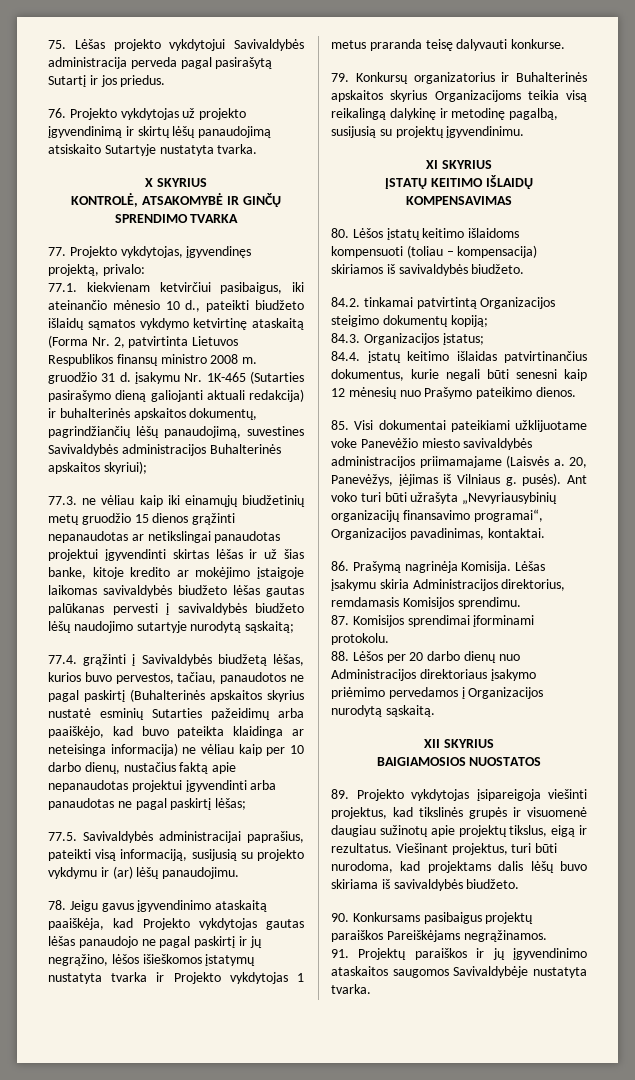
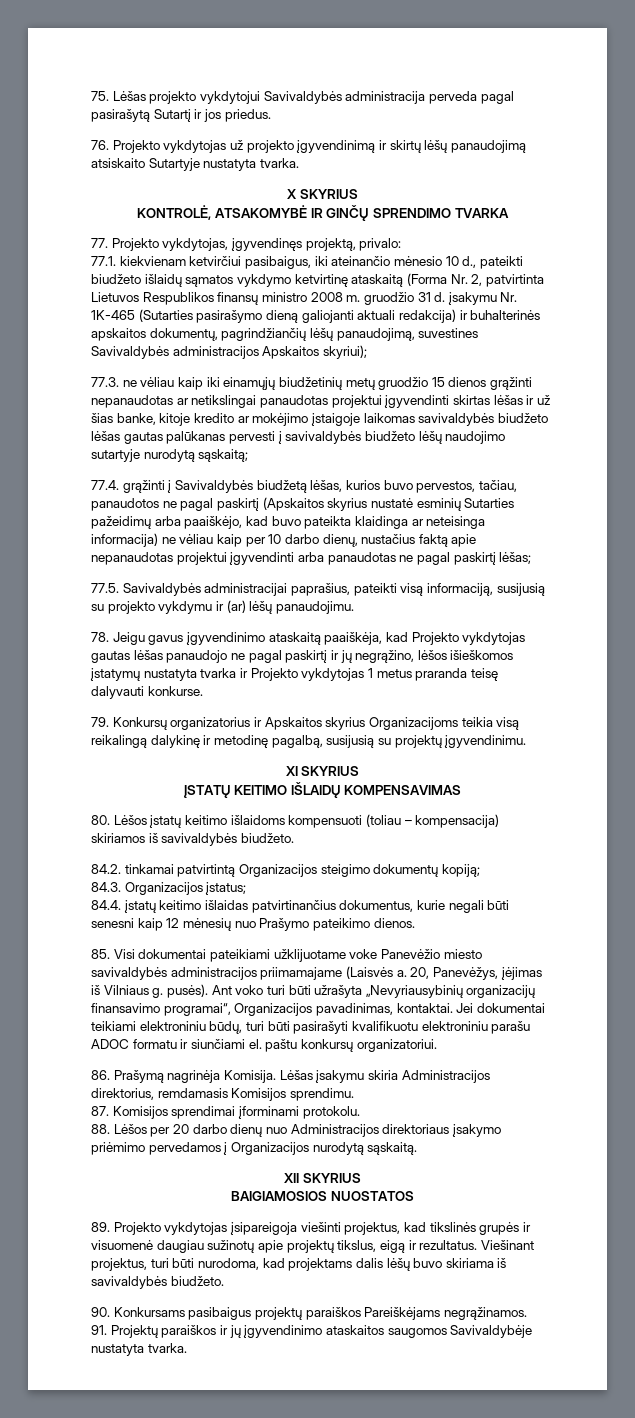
[209,444,281,454] [48,462,100,474] Buhalterinės apskaitos -> [262,346,320,359] Apskaitos
[130,689,262,702] (Buhalterinės apskaitos -> [262,497,324,511] (Apskaitos
[516,72,587,82] [331,90,383,102] Buhalterinės apskaitos -> [264,717,322,730] Apskaitos
(545, 533) none -> [456,1003,545,1013] [91,1021,531,1034] [91,1039,437,1052] Jei dokumentai teikiami elektroniniu būdų, turi būti pasirašyti kvalifikuotu elektroniniu parašu ADOC formatu ir siunčiami el. paštu konkursų organizatoriui.

